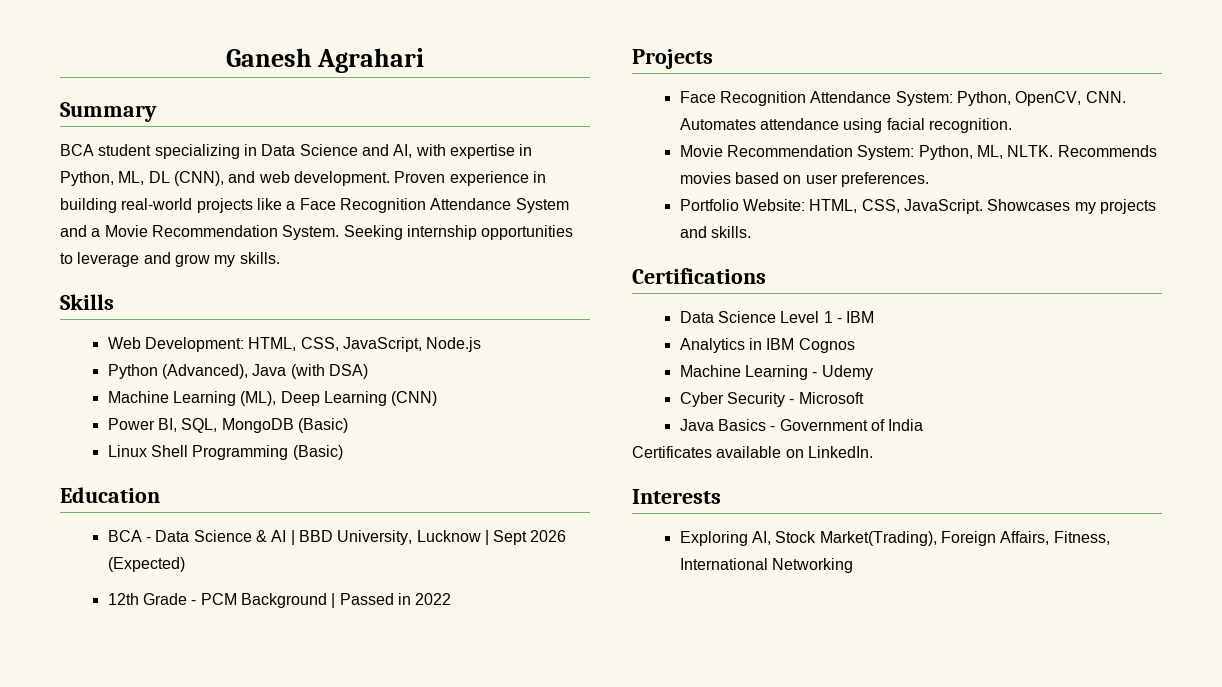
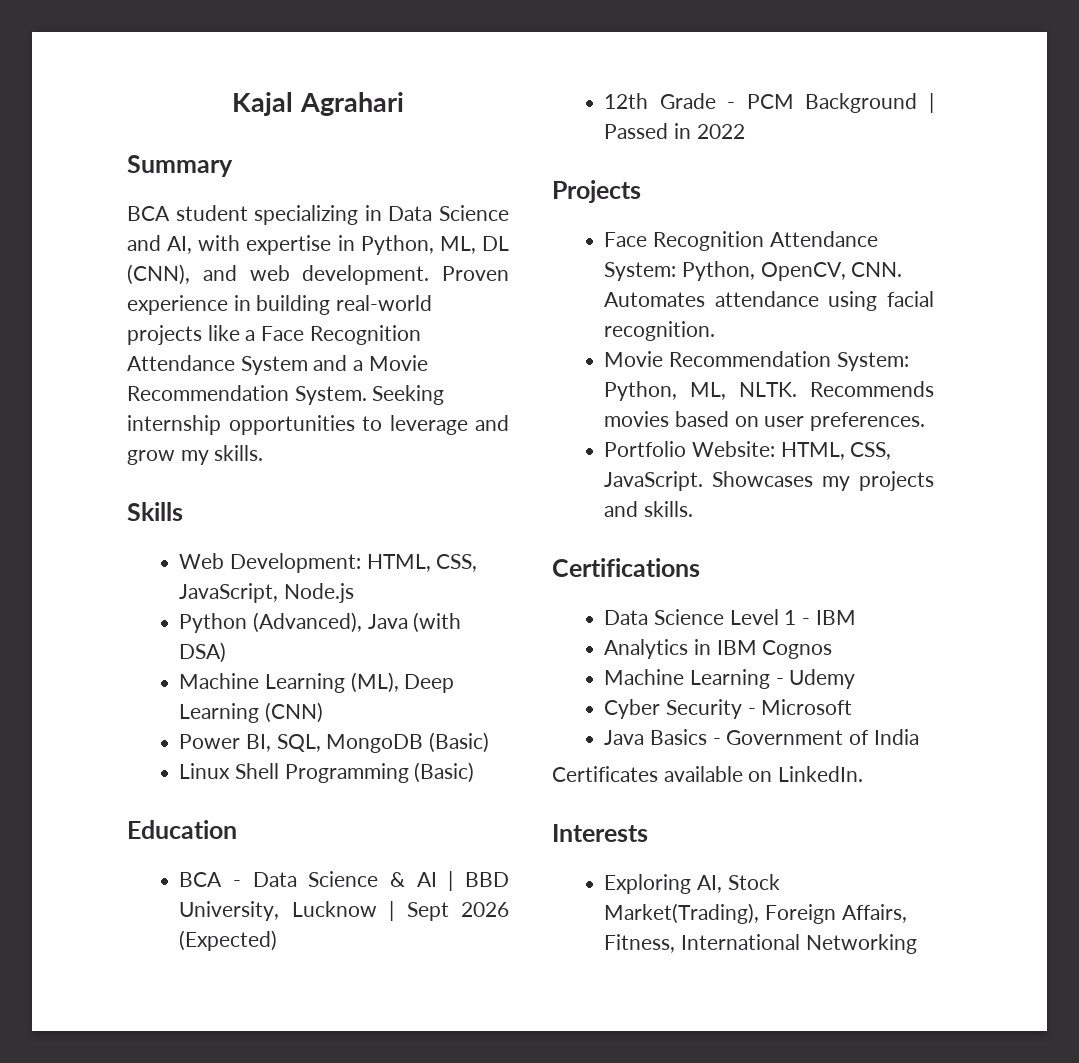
[225,48,312,67] Ganesh -> [232,92,294,116] Kajal

